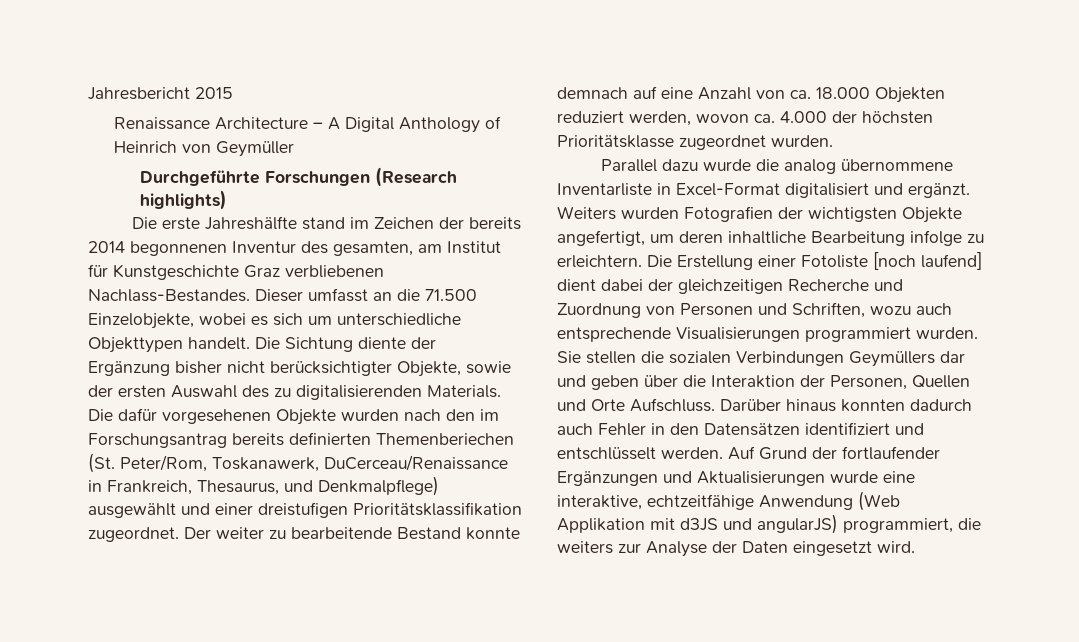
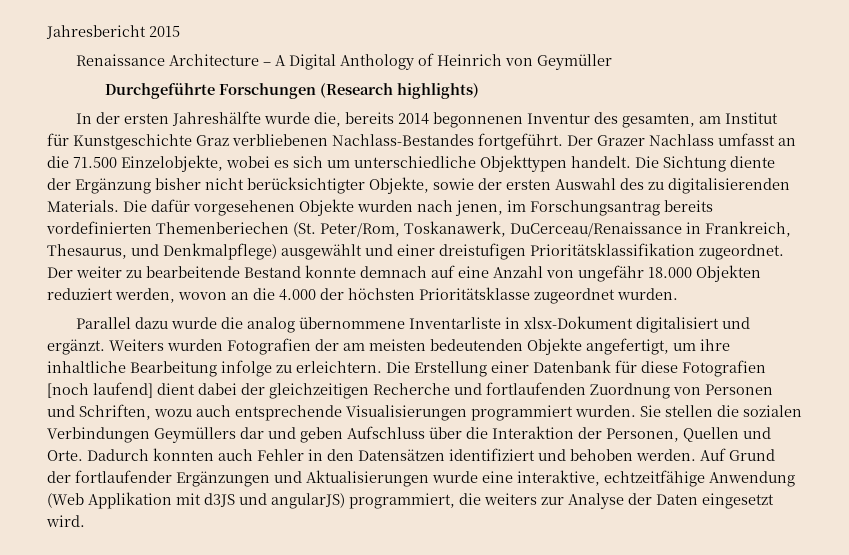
[132,216,465,230] Die erste Jahreshälfte stand im Zeichen der -> [76,111,342,127] In der ersten Jahreshälfte wurde die,
[88,289,303,302] Nachlass-Bestandes. Dieser -> [332,133,714,150] Nachlass-Bestandes fortgeführt. Der Grazer Nachlass
[446,409,475,421] den -> [455,200,503,216] jenen,
[289,432,371,445] definierten -> [46,221,152,234] vordefinierten
[790,90,811,99] ca. -> [578,265,644,282] ungefähr
[754,114,775,123] ca. -> [231,288,275,300] an die
[676,183,780,196] Excel-Format -> [524,316,634,329] xlsx-Dokument
[808,207,897,222] wichtigsten -> [343,339,523,351] am meisten bedeutenden
[679,231,723,243] deren -> [700,339,730,351] ihre
[801,255,868,268] Fotoliste -> [533,360,766,377] Datenbank für diese Fotografien
(903, 285) none -> [486,382,586,395] fortlaufenden
(639, 382) none -> [347,426,425,439] Aufschluss
[591,398,972,412] Orte Aufschluss. Darüber hinaus konnten dadurch -> [47,448,214,461] Orte. Dadurch konnten
[557,447,656,460] entschlüsselt -> [570,449,633,461] behoben

